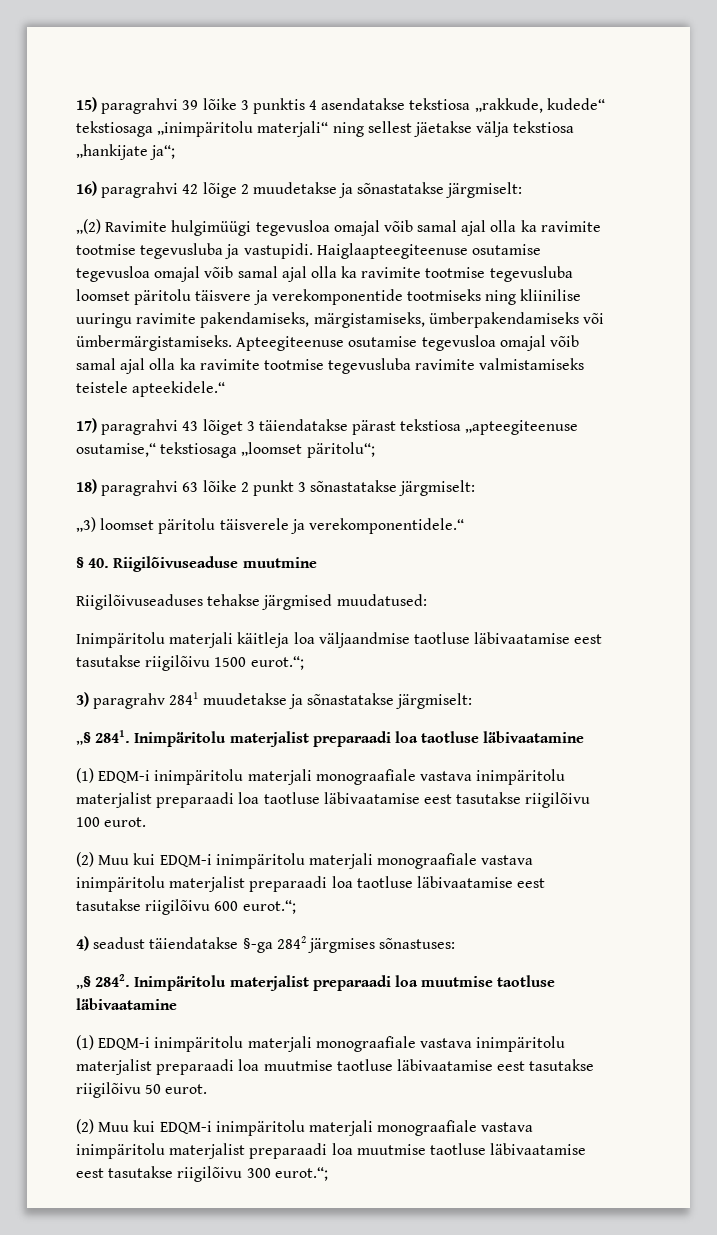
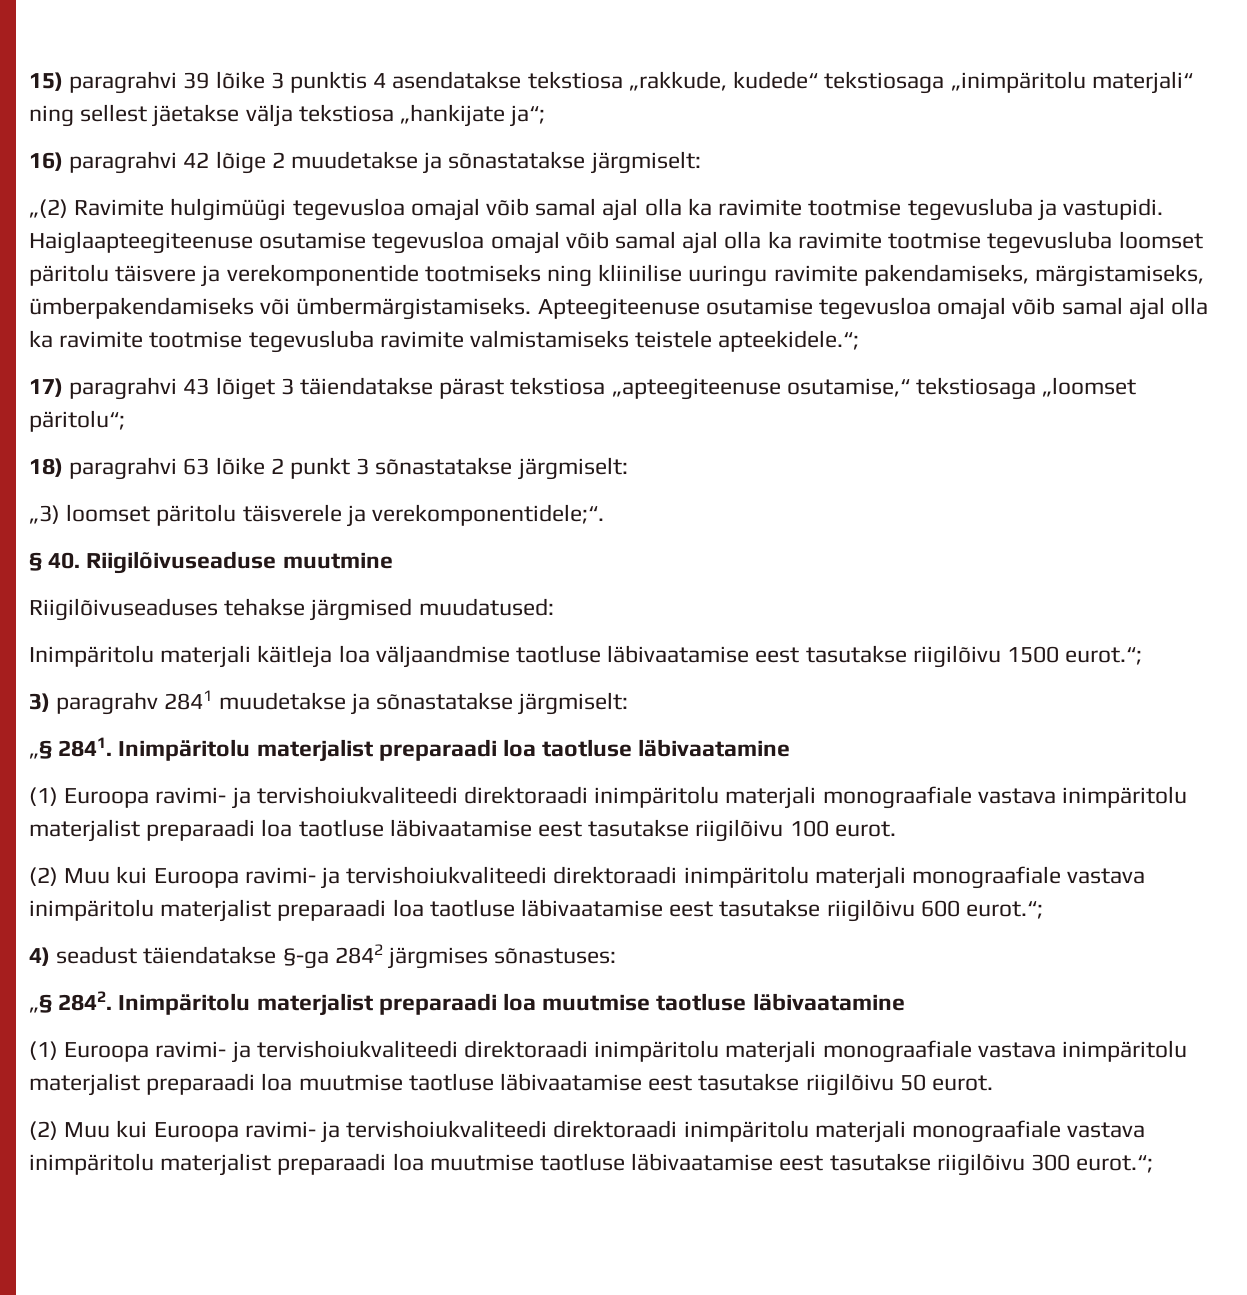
[132,381,226,397] apteekidele.“ -> [718,330,860,352] apteekidele.“;
[308,518,464,534] verekomponentidele.“ -> [372,504,605,526] verekomponentidele;“.
[98,770,151,783] EDQM-i -> [64,786,589,809] Euroopa ravimi- ja tervishoiukvaliteedi direktoraadi
[159,854,212,867] EDQM-i -> [153,866,678,889] Euroopa ravimi- ja tervishoiukvaliteedi direktoraadi
[98,1037,151,1050] EDQM-i -> [64,1040,589,1063] Euroopa ravimi- ja tervishoiukvaliteedi direktoraadi
[159,1121,212,1134] EDQM-i -> [153,1120,678,1143] Euroopa ravimi- ja tervishoiukvaliteedi direktoraadi

